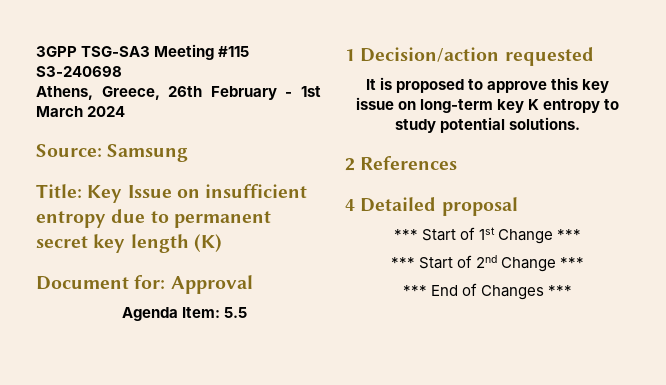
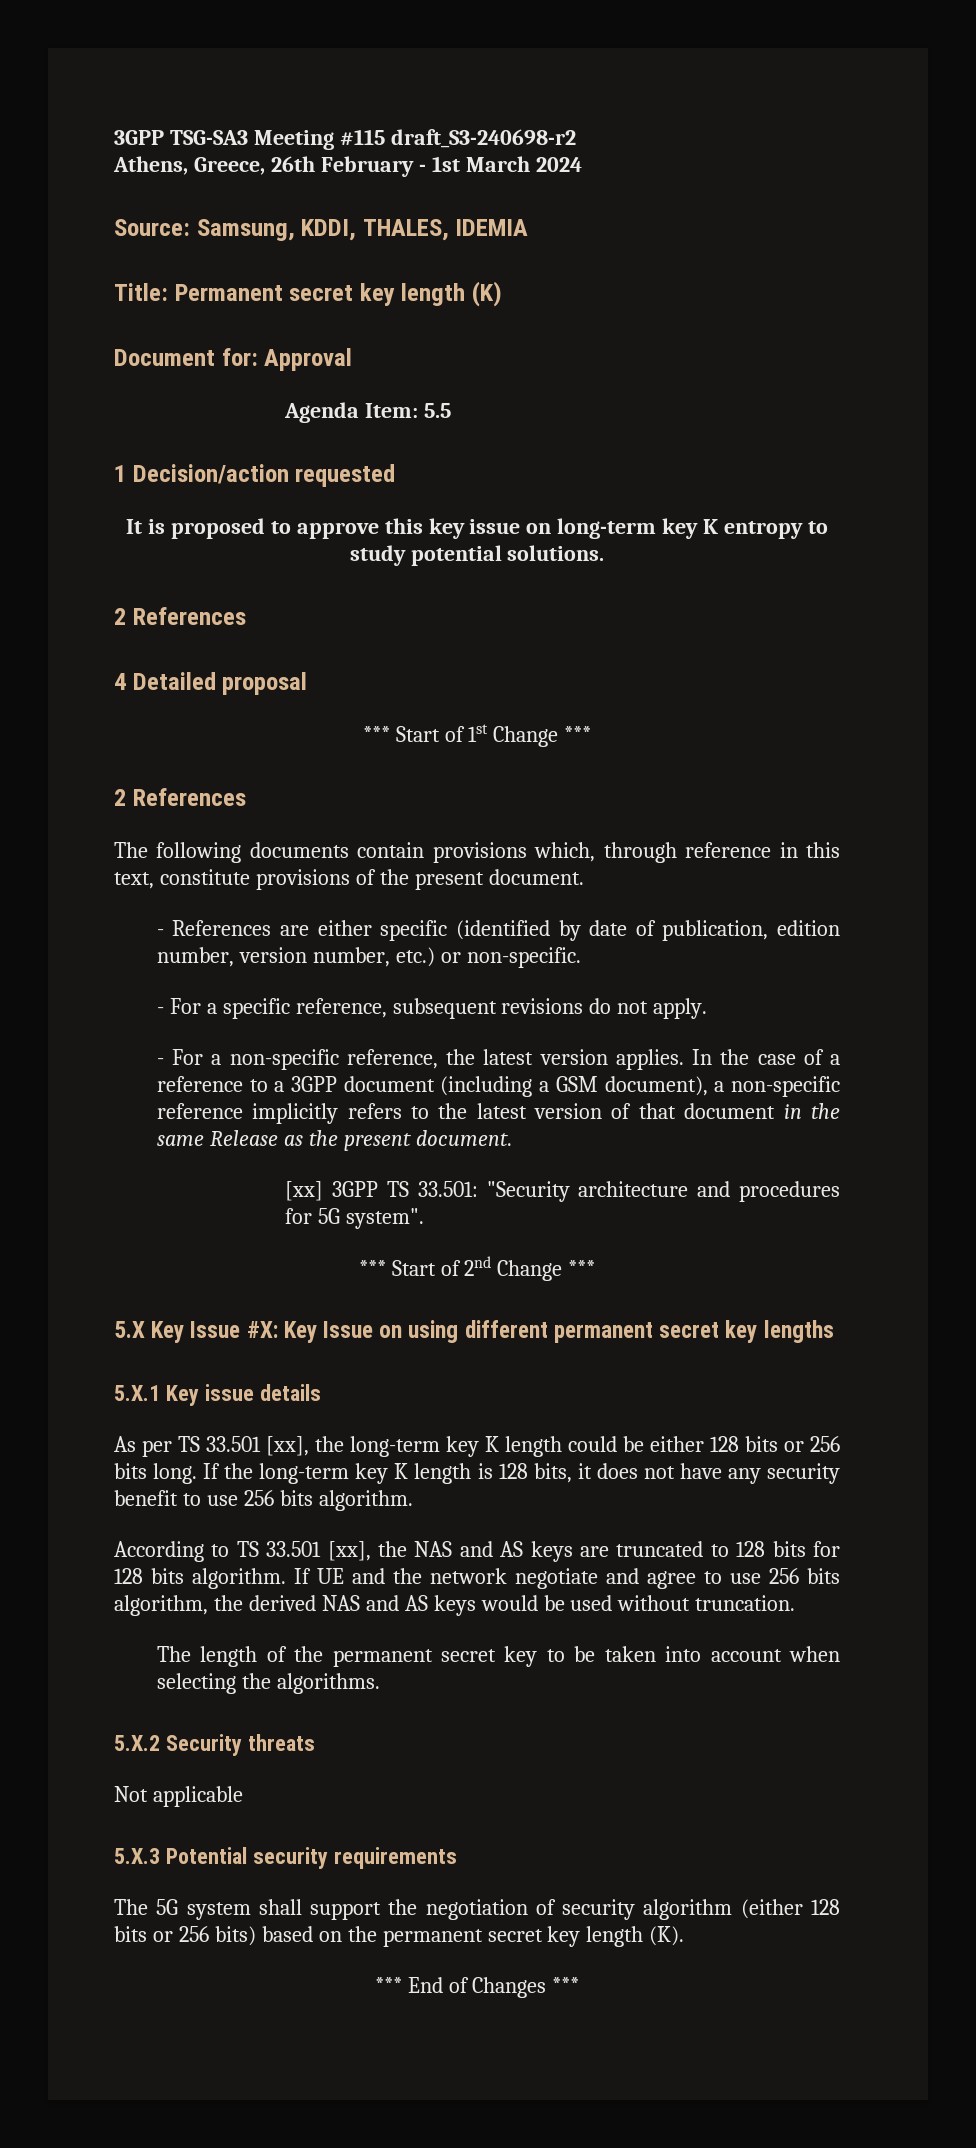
[36,66,122,77] S3-240698 -> [390,129,576,148] draft_S3-240698-r2
[107,144,189,162] [36,184,308,203] [36,209,271,228] Samsung // Title: Key Issue on insufficient entropy due to permanent -> [196,219,529,241] [114,283,283,301] Samsung, KDDI, THALES, IDEMIA // Title: Permanent
(582, 234) none -> [114,788,246,806] [114,842,841,863] [114,869,584,890] [156,920,841,941] [156,947,581,968] [156,998,708,1019] [156,1049,840,1070] [156,1076,840,1097] [156,1103,841,1124] [156,1130,512,1151] [285,1181,841,1202] [285,1208,425,1229] // 2 References // The following documents contain provisions which, through reference in this text, constitute provisions of the present document. // - References are either specific (identified by date of publication, edition number, version number, etc.) or non-specific. // - For a specific reference, subsequent revisions do not apply. // - For a non-specific reference, the latest version applies. In the case of a reference to a 3GPP document (including a GSM document), a non-specific reference implicitly refers to the latest version of that document in the same Release as the present document. // [xx] 3GPP TS 33.501: "Security architecture and procedures for 5G system".
(585, 262) none -> [114,1320,834,1343] [114,1384,321,1406] [114,1436,840,1457] [114,1463,840,1484] [114,1490,413,1511] [114,1541,840,1562] [114,1568,840,1589] [114,1595,796,1616] [156,1646,841,1667] [156,1673,380,1694] [114,1734,315,1756] [114,1786,243,1807] [114,1847,457,1869] [114,1899,840,1920] [114,1926,685,1947] // 5.X Key Issue #X: Key Issue on using different permanent secret key lengths // 5.X.1 Key issue details // As per TS 33.501 [xx], the long-term key K length could be either 128 bits or 256 bits long. If the long-term key K length is 128 bits, it does not have any security benefit to use 256 bits algorithm. // According to TS 33.501 [xx], the NAS and AS keys are truncated to 128 bits for 128 bits algorithm. If UE and the network negotiate and agree to use 256 bits algorithm, the derived NAS and AS keys would be used without truncation. // The length of the permanent secret key to be taken into account when selecting the algorithms. // 5.X.2 Security threats // Not applicable // 5.X.3 Potential security requirements // The 5G system shall support the negotiation of security algorithm (either 128 bits or 256 bits) based on the permanent secret key length (K).

